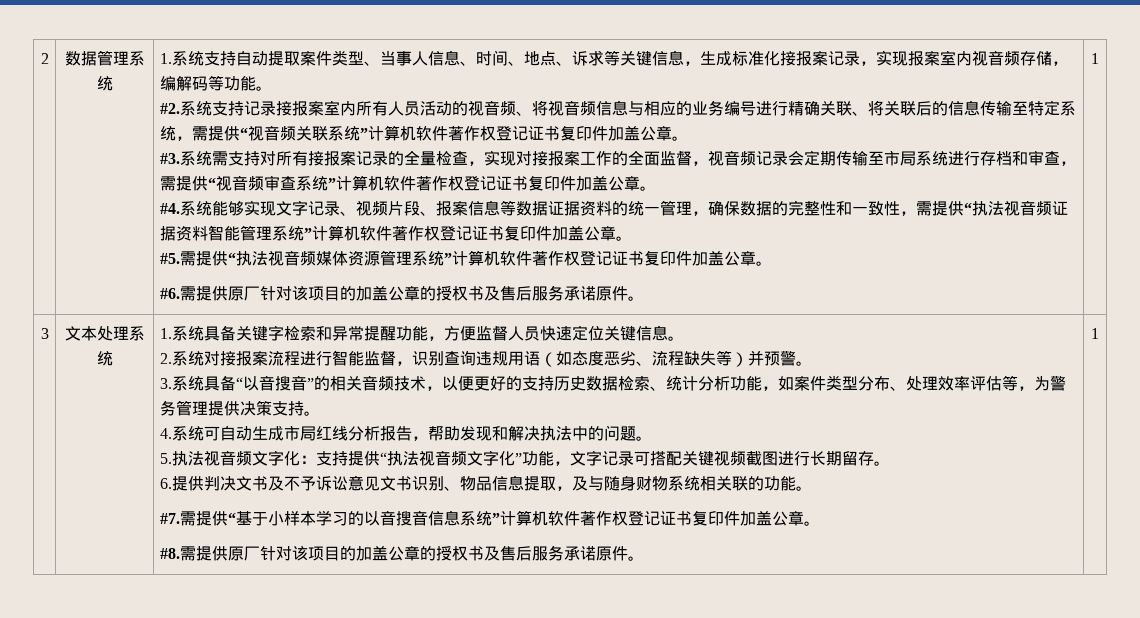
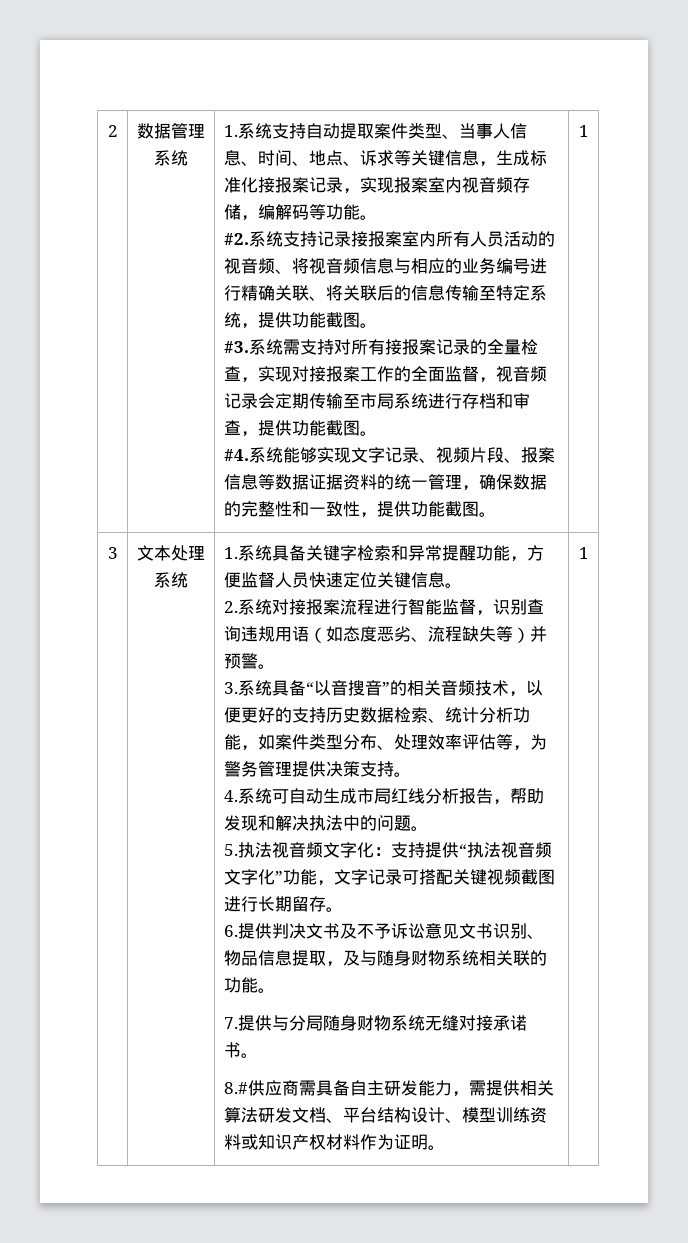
[191,125,672,141] 需提供“视音频关联系统”计算机软件著作权登记证书复印件加盖公章 -> [257,312,360,328] 提供功能截图
[159,175,640,191] 需提供“视音频审查系统”计算机软件著作权登记证书复印件加盖公章 -> [257,420,360,436] 提供功能截图
[915,200,1068,216] [159,225,632,241] [159,250,772,266] [159,285,628,301] 需提供“执法视音频证据资料智能管理系统”计算机软件著作权登记证书复印件加盖公章。 // #5.需提供“执法视音频媒体资源管理系统”计算机软件著作权登记证书复印件加盖公章。 // #6.需提供原厂针对该项目的加盖公章的授权书及售后服务承诺原件 -> [376,501,479,517] 提供功能截图
[159,510,820,526] [159,545,628,561] #7.需提供“基于小样本学习的以音搜音信息系统”计算机软件著作权登记证书复印件加盖公章。 // #8.需提供原厂针对该项目的加盖公章的授权书及售后服务承诺原件 -> [223,1015,527,1031] [223,1042,258,1058] [223,1080,554,1097] [223,1107,547,1123] [223,1134,428,1150] 7.提供与分局随身财物系统无缝对接承诺书。 // 8.#供应商需具备自主研发能力，需提供相关算法研发文档、平台结构设计、模型训练资料或知识产权材料作为证明

